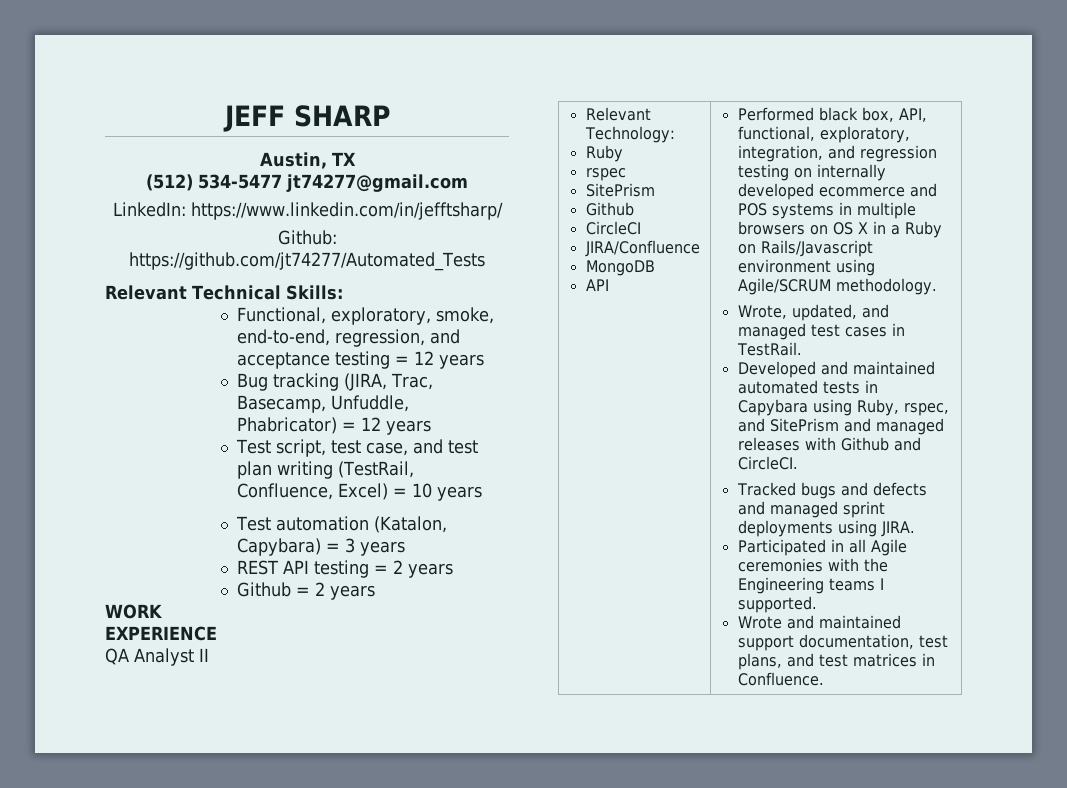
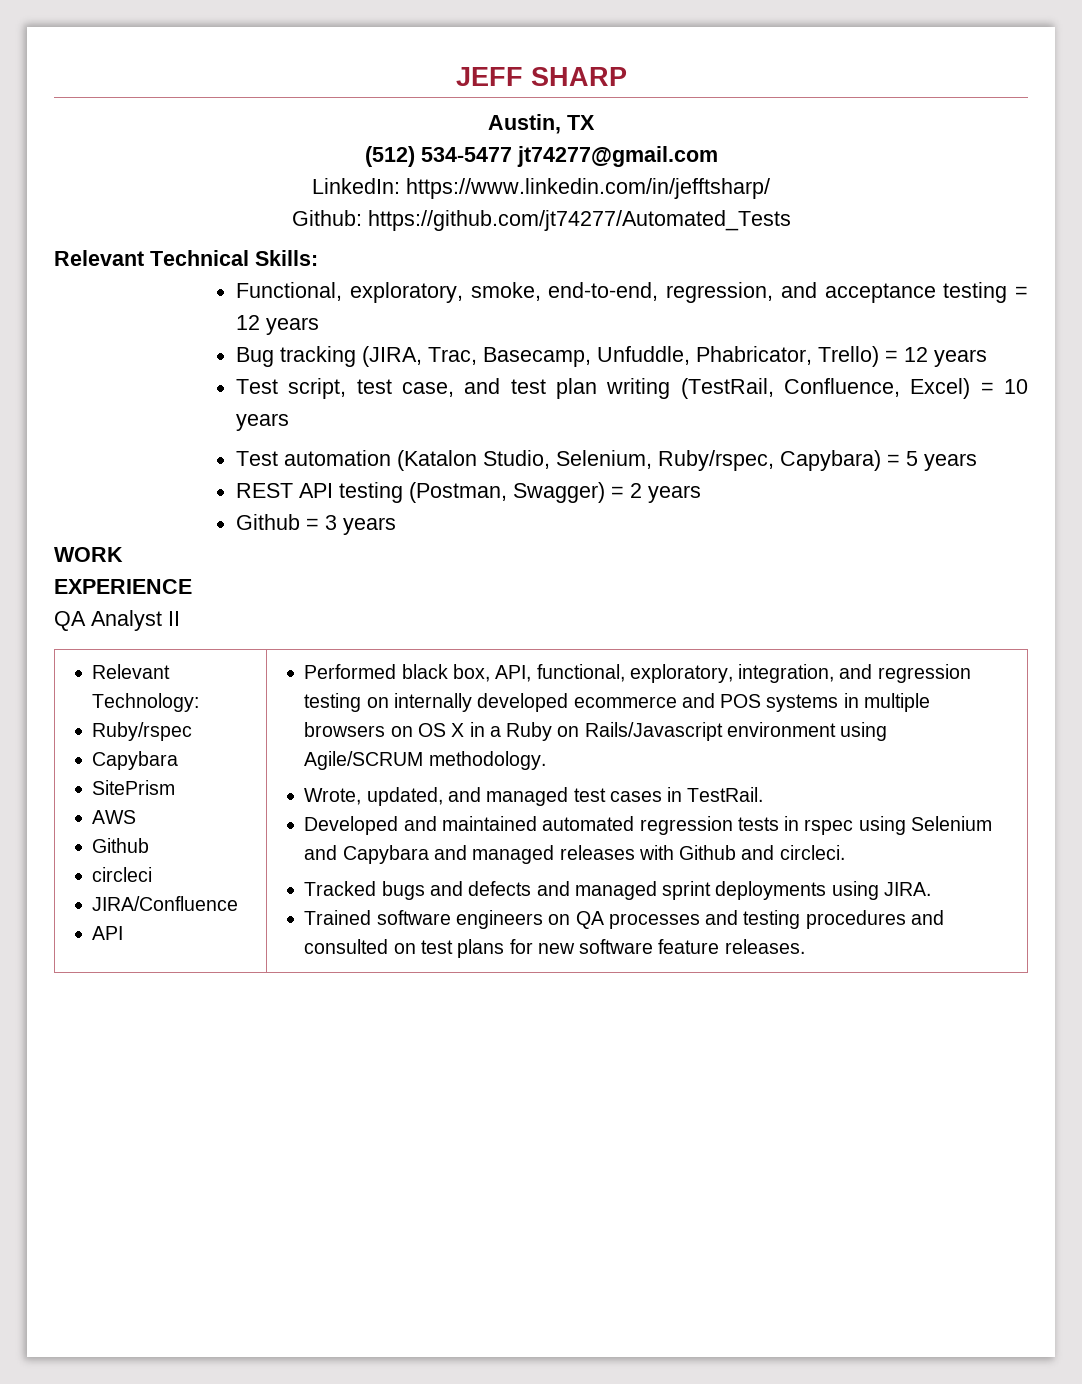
[237,417,338,434] Phabricator) -> [696,346,880,367] Phabricator, Trello)
[374,516,448,533] (Katalon, -> [397,450,775,471] (Katalon Studio, Selenium, Ruby/rspec,
[345,538,356,553] 3 -> [906,451,919,466] 5
(370, 569) none -> [409,482,606,503] (Postman, Swagger)
[315,582,326,596] 2 -> [325,515,338,530] 3
[585,145,623,162] [585,168,626,181] [585,183,655,197] Ruby // rspec // SitePrism -> [92,722,193,741] [92,751,179,770] [92,780,176,795] [92,810,137,824] Ruby/rspec // Capybara // SitePrism // AWS
[585,221,641,235] CircleCI -> [92,867,153,882] circleci
[585,260,655,276] // MongoDB -> (239, 903) none
(818, 387) none -> [639,816,733,835] regression
[737,399,949,416] [737,418,839,432] Capybara using Ruby, rspec, and SitePrism -> [804,816,992,835] [304,845,429,864] rspec using Selenium and Capybara
[737,456,798,470] CircleCI. -> [779,845,845,860] circleci.
[737,539,907,556] [737,558,888,572] [737,577,884,594] [737,596,817,613] [737,615,901,629] [737,634,948,651] [737,653,935,670] [737,672,824,686] Participated in all Agile ceremonies with the Engineering teams I supported. // Wrote and maintained support documentation, test plans, and test matrices in Confluence. -> [304,910,944,929] [304,939,805,958] Trained software engineers on QA processes and testing procedures and consulted on test plans for new software feature releases.

